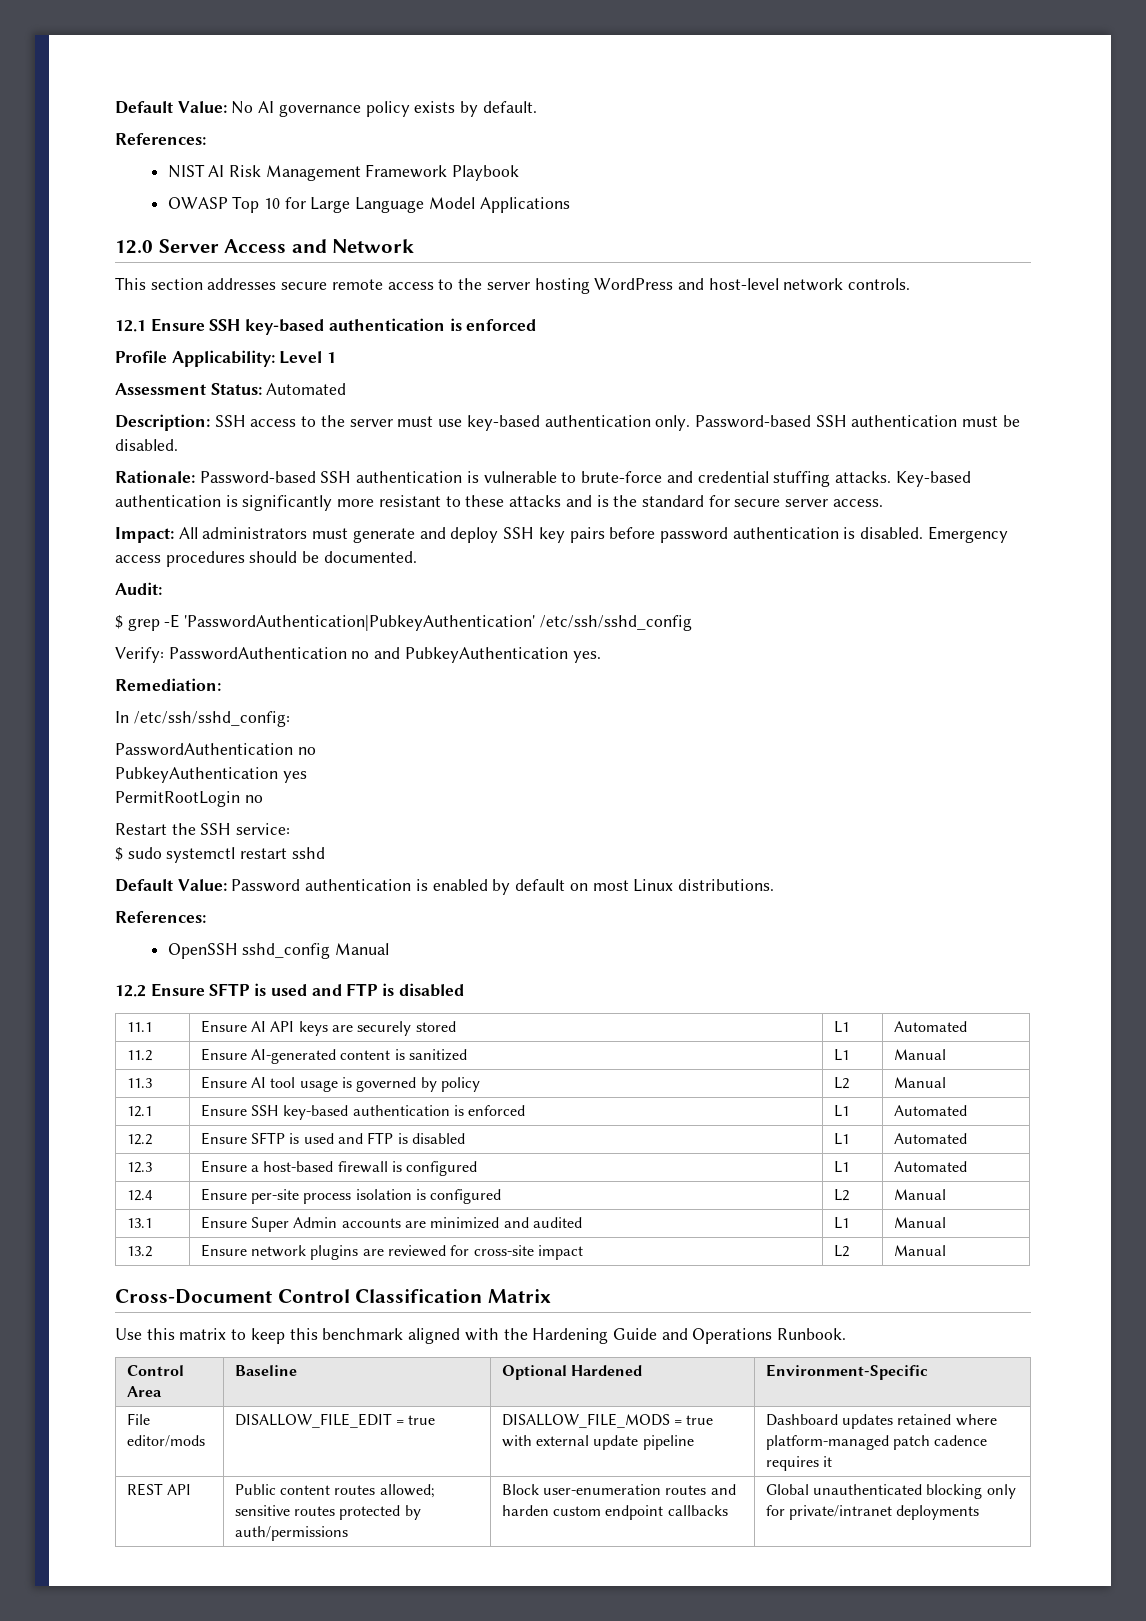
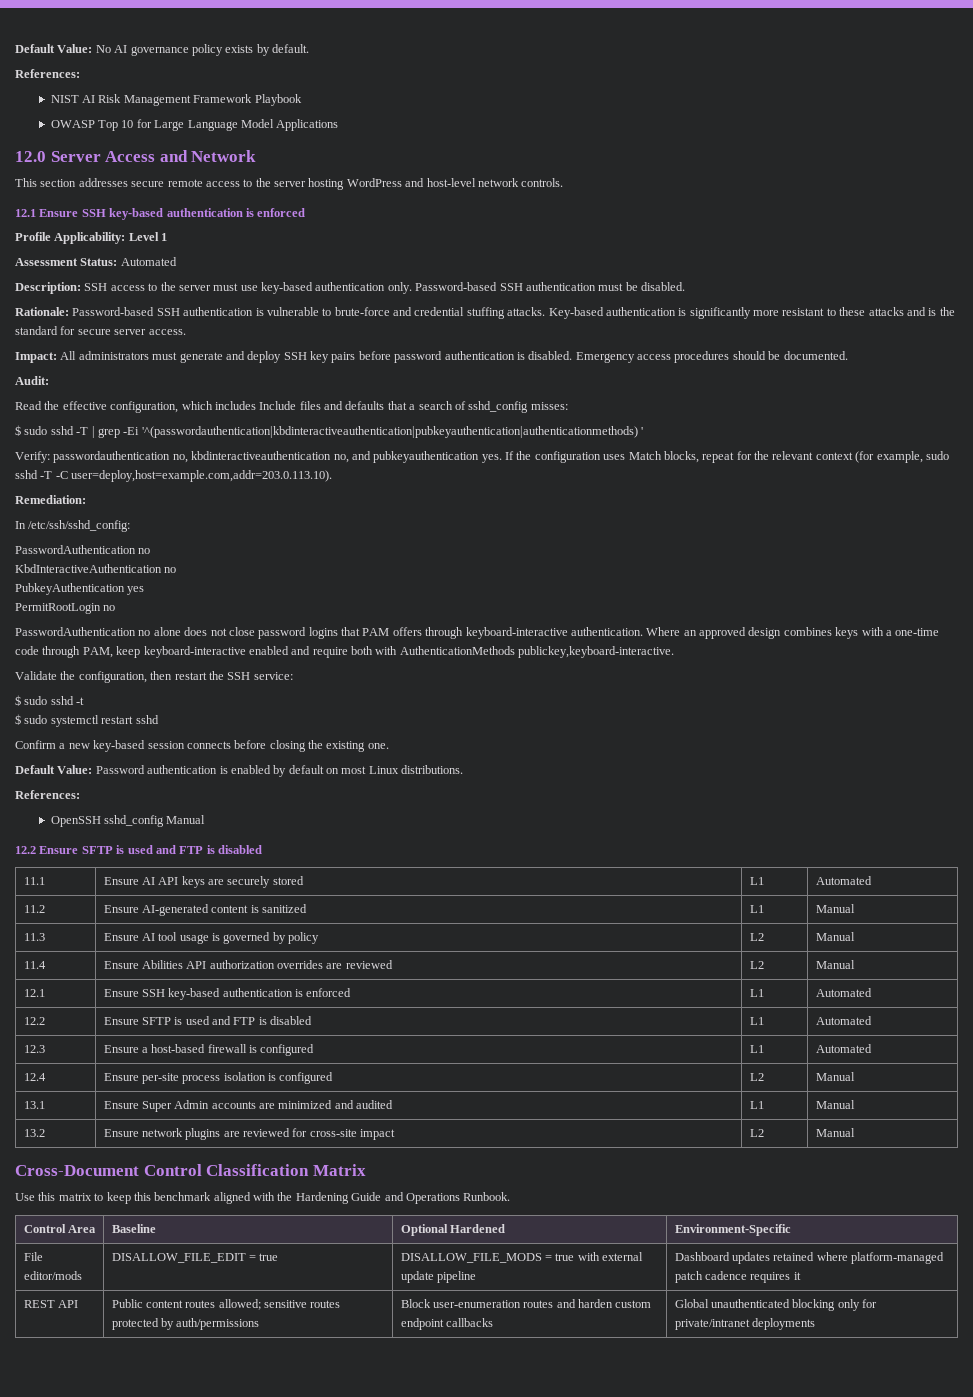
[115,614,692,631] [115,647,601,663] $ grep -E 'PasswordAuthentication|PubkeyAuthentication' /etc/ssh/sshd_config // Verify: PasswordAuthentication no and PubkeyAuthentication yes. -> [15,401,568,413] [15,425,643,438] [15,451,949,463] [15,470,333,482] Read the effective configuration, which includes Include files and defaults that a search of sshd_config misses: // $ sudo sshd -T | grep -Ei '^(passwordauthentication|kbdinteractiveauthentication|pubkeyauthentication|authenticationmethods) ' // Verify: passwordauthentication no, kbdinteractiveauthentication no, and pubkeyauthentication yes. If the configuration uses Match blocks, repeat for the relevant context (for example, sudo sshd -T -C user=deploy,host=example.com,addr=203.0.113.10).
(316, 751) none -> [15,564,177,573] // KbdInteractiveAuthentication no
[115,823,167,835] Restart -> [15,627,940,639] [15,646,675,658] [15,671,207,683] PasswordAuthentication no alone does not close password logins that PAM offers through keyboard-interactive authentication. Where an approved design combines keys with a one-time code through PAM, keep keyboard-interactive enabled and require both with AuthenticationMethods publickey,keyboard-interactive. // Validate the configuration, then restart
(291, 829) none -> [15,695,85,706] // $ sudo sshd -t
(325, 853) none -> [15,740,389,752] // Confirm a new key-based session connects before closing the existing one.
(946, 1082) none -> [23,961,46,969] [103,960,393,969] [749,961,764,969] [815,960,855,969] // 11.4 | Ensure Abilities API authorization overrides are reviewed | L2 | Manual

